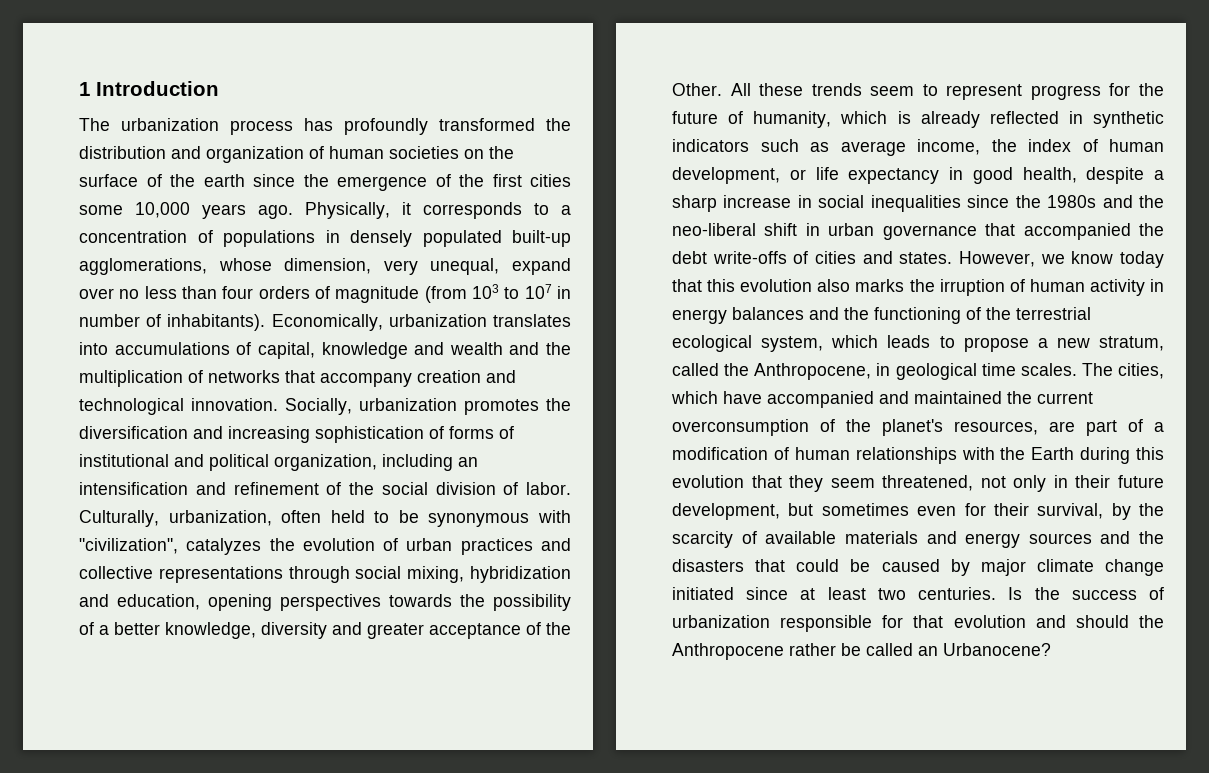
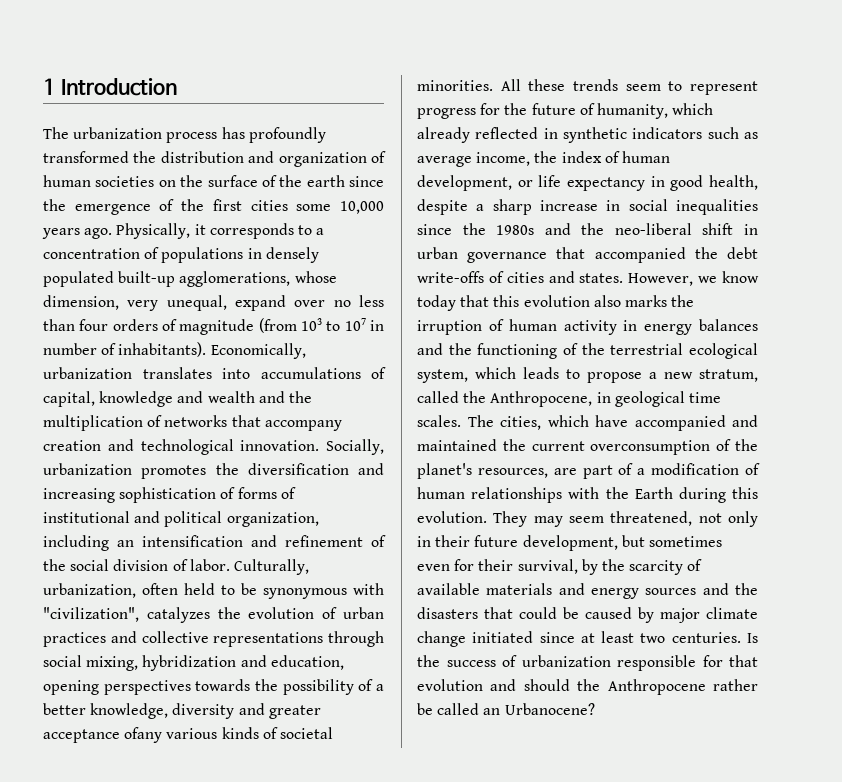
[526,622,571,635] [672,83,722,96] of the Other. -> [124,727,333,743] [417,80,493,91] ofany various kinds of societal minorities.
[897,111,911,124] is -> (714, 109) none
[672,475,824,492] evolution that they -> [417,511,563,527] evolution. They may

